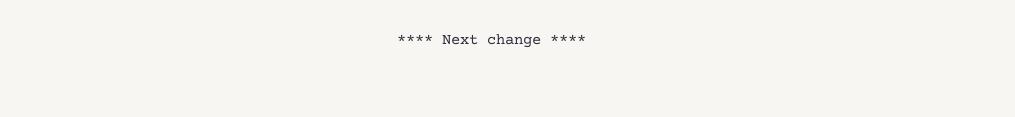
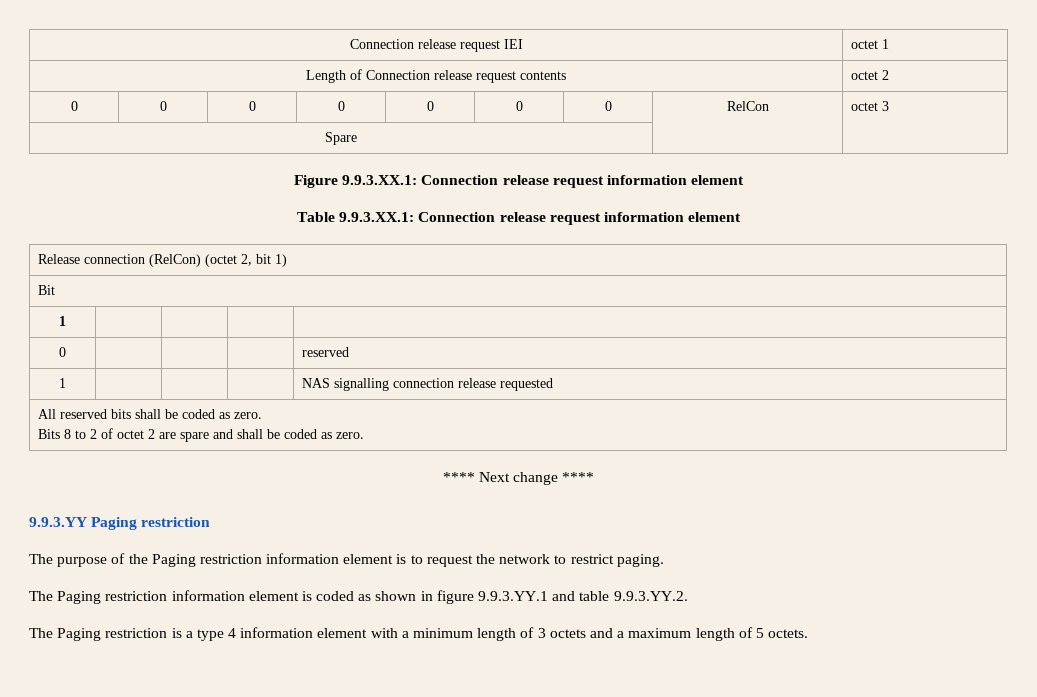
[397,34,586,48] **** Next change **** -> [349,39,523,52] [850,39,889,49] [306,69,566,83] [850,70,889,80] [70,101,78,111] [159,101,167,111] [248,101,256,111] [337,101,345,111] [426,101,434,111] [515,101,523,111] [604,101,612,111] [726,101,769,111] [850,101,889,111] [325,132,357,145] [293,175,745,188] [296,212,742,225] [37,254,287,267] [37,285,55,295] [59,316,66,326] [59,347,66,357] [301,347,349,357] [59,378,66,388] [301,378,553,391] [37,409,262,419] [37,428,364,442] [442,472,595,485] [29,517,211,530] [29,553,664,567] [29,590,688,604] [29,627,809,641] Connection release request IEI | octet 1 // Length of Connection release request contents | octet 2 // 0 | 0 | 0 | 0 | 0 | 0 | 0 | RelCon | octet 3 // Spare | | // Figure 9.9.3.XX.1: Connection release request information element // Table 9.9.3.XX.1: Connection release request information element // Release connection (RelCon) (octet 2, bit 1) // Bit // 1 | | | | // 0 | | | | reserved // 1 | | | | NAS signalling connection release requested // All reserved bits shall be coded as zero. // Bits 8 to 2 of octet 2 are spare and shall be coded as zero. // **** Next change **** // 9.9.3.YY Paging restriction // The purpose of the Paging restriction information element is to request the network to restrict paging. // The Paging restriction information element is coded as shown in figure 9.9.3.YY.1 and table 9.9.3.YY.2. // The Paging restriction is a type 4 information element with a minimum length of 3 octets and a maximum length of 5 octets.

